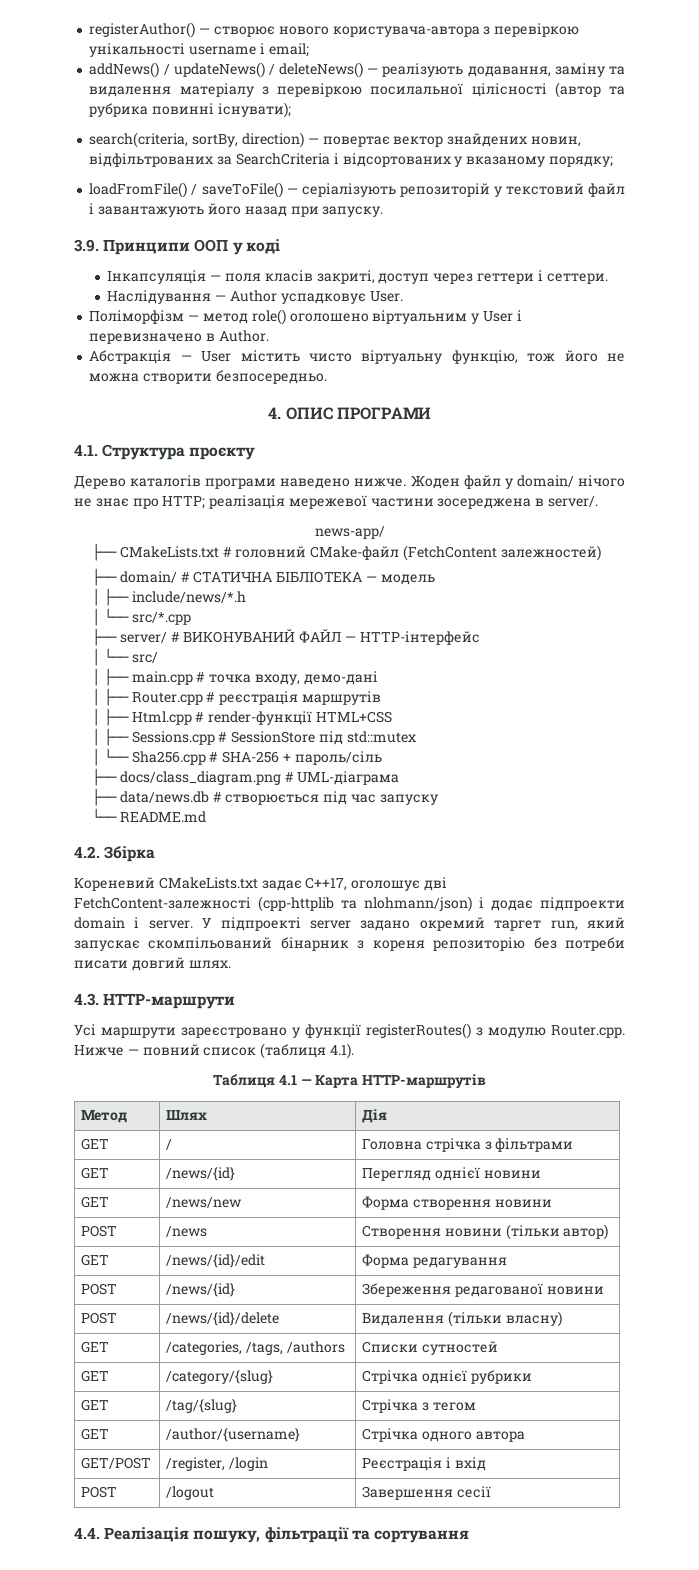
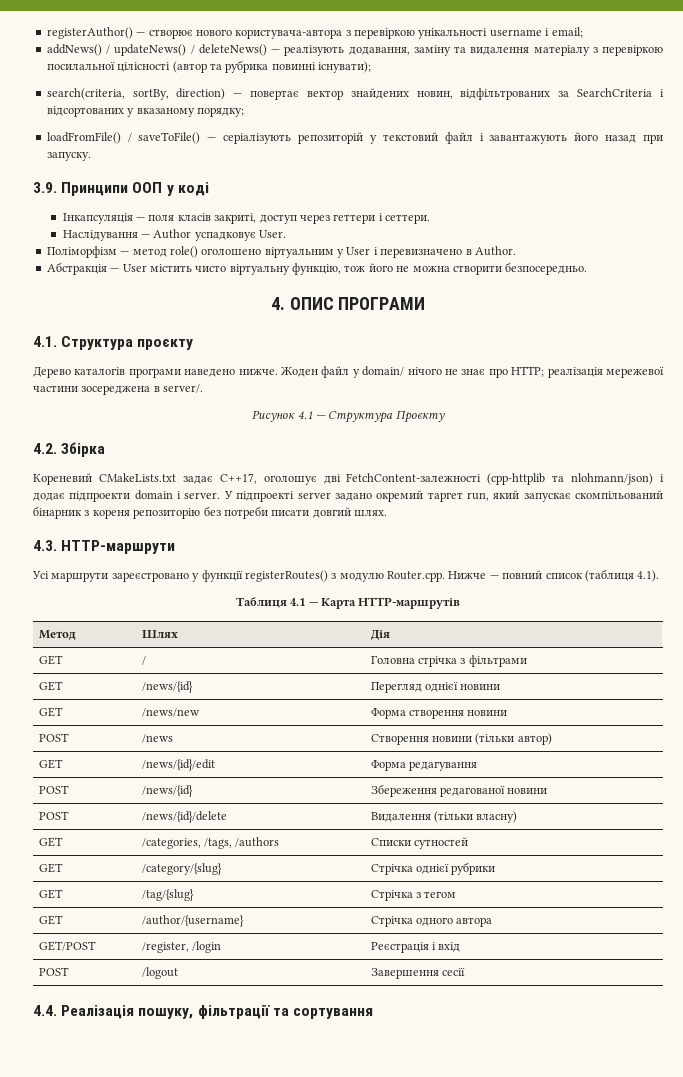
[314,526,385,539] [92,543,601,561] [92,568,435,586] [92,588,246,606] [92,608,191,626] [92,628,480,646] [92,648,158,666] [92,668,378,686] [92,688,381,706] [92,708,392,726] [92,728,416,746] [92,748,382,766] [92,768,400,786] [92,788,438,806] [92,808,206,823] news-app/ // ├── CMakeLists.txt # головний CMake-файл (FetchContent залежностей) // ├── domain/ # СТАТИЧНА БІБЛІОТЕКА — модель // │ ├── include/news/*.h // │ └── src/*.cpp // ├── server/ # ВИКОНУВАНИЙ ФАЙЛ — HTTP-інтерфейс // │ └── src/ // │ ├── main.cpp # точка входу, демо-дані // │ ├── Router.cpp # реєстрація маршрутів // │ ├── Html.cpp # render-функції HTML+CSS // │ ├── Sessions.cpp # SessionStore під std::mutex // │ └── Sha256.cpp # SHA-256 + пароль/сіль // ├── docs/class_diagram.png # UML-діаграма // ├── data/news.db # створюється під час запуску // └── README.md -> [252,410,445,423] Рисунок 4.1 — Структура Проєкту

